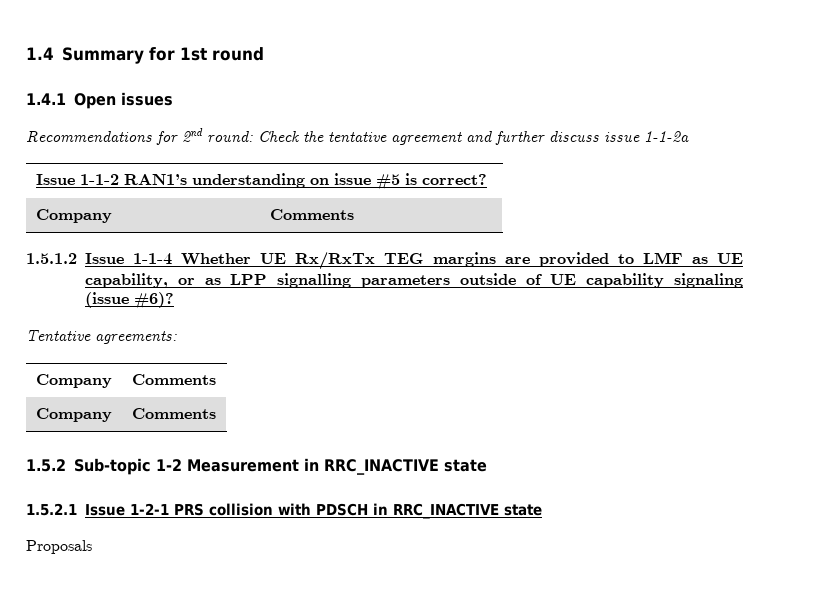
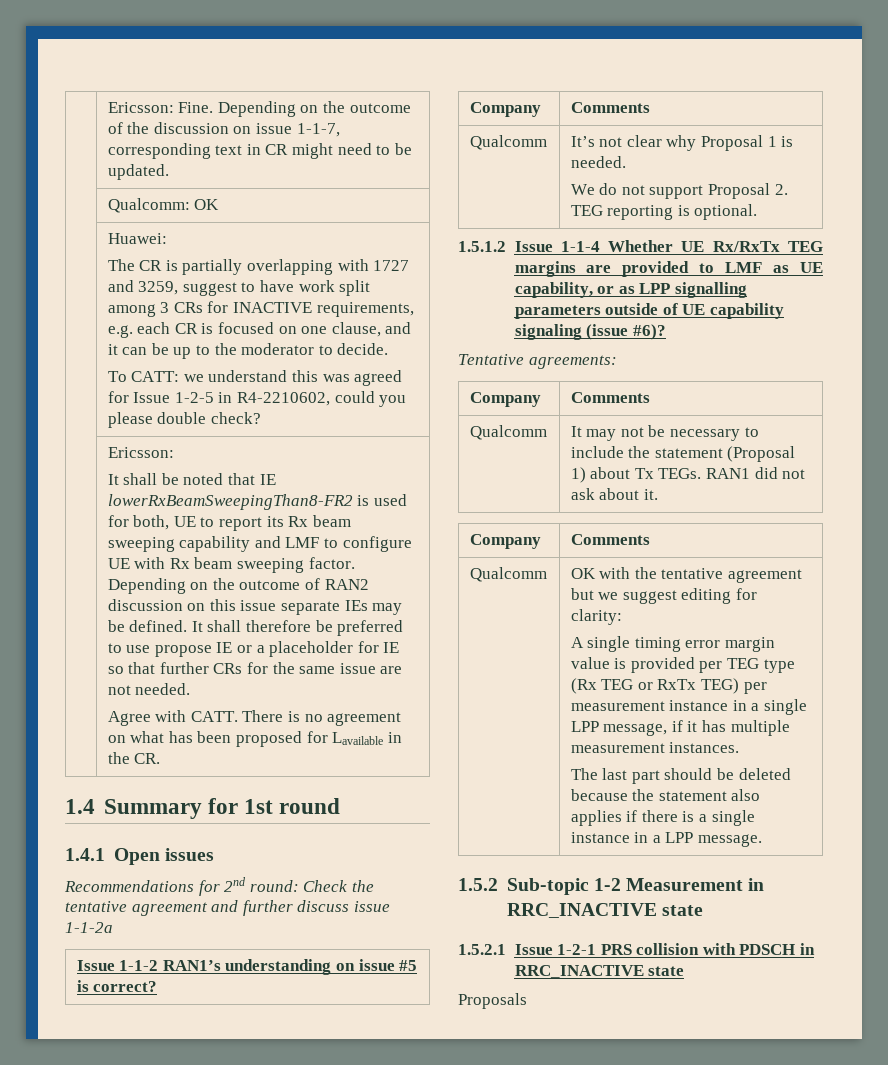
(26, 53) none -> [107,101,411,117] [107,122,340,137] [107,143,412,159] [107,164,169,180] [107,198,220,213] [107,233,167,244] [107,259,410,275] [107,280,371,296] [107,301,414,317] [107,322,412,338] [107,343,389,359] [107,370,403,386] [107,391,407,407] [107,412,261,428] [107,447,174,458] [107,473,276,485] [107,494,407,510] [107,515,351,531] [107,536,412,552] [107,557,355,573] [107,578,369,594] [107,599,403,615] [107,620,404,636] [107,641,400,657] [107,662,403,674] [107,683,191,695] [107,710,402,726] [107,731,402,747] [107,752,161,764] | Ericsson: Fine. Depending on the outcome of the discussion on issue 1-1-7, corresponding text in CR might need to be updated. // | Qualcomm: OK // | Huawei: // The CR is partially overlapping with 1727 and 3259, suggest to have work split among 3 CRs for INACTIVE requirements, e.g. each CR is focused on one clause, and it can be up to the moderator to decide. // To CATT: we understand this was agreed for Issue 1-2-5 in R4-2210602, could you please double check? // | Ericsson: // It shall be noted that IE lowerRxBeamSweepingThan8-FR2 is used for both, UE to report its Rx beam sweeping capability and LMF to configure UE with Rx beam sweeping factor. Depending on the outcome of RAN2 discussion on this issue separate IEs may be defined. It shall therefore be preferred to use propose IE or a placeholder for IE so that further CRs for the same issue are not needed. // Agree with CATT. There is no agreement on what has been proposed for Lavailable in the CR. //
(354, 214) none -> [469,135,547,150] [570,135,794,151] [570,156,626,168] [570,183,788,199] [570,204,758,220] // Qualcomm | It’s not clear why Proposal 1 is needed. // We do not support Proposal 2. TEG reporting is optional.
[35,408,112,422] [131,408,216,419] Company | Comments -> [469,425,547,440] [570,425,759,441] [570,446,796,462] [570,467,806,483] [570,488,658,500] [469,534,541,549] [570,534,650,545] [469,567,547,582] [570,567,803,583] [570,588,758,604] [570,609,622,625] [570,636,776,652] [570,657,795,673] [570,678,767,694] [570,699,808,715] [570,720,790,736] [570,742,740,753] [570,768,791,784] [570,789,761,801] [570,810,755,826] [570,832,763,847] Qualcomm | It may not be necessary to include the statement (Proposal 1) about Tx TEGs. RAN1 did not ask about it. // Company | Comments // Qualcomm | OK with the tentative agreement but we suggest editing for clarity: // A single timing error margin value is provided per TEG type (Rx TEG or RxTx TEG) per measurement instance in a single LPP message, if it has multiple measurement instances. // The last part should be deleted because the statement also applies if there is a single instance in a LPP message.

